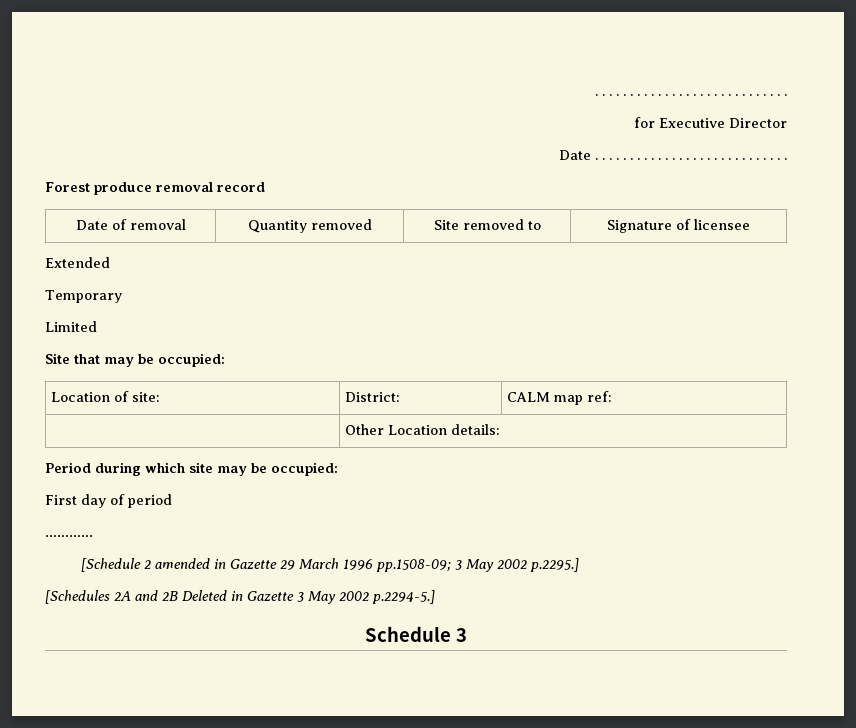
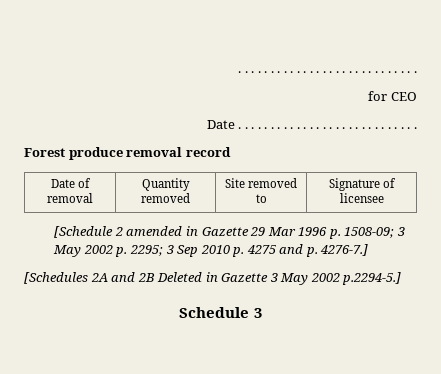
[659,118,787,128] Executive Director -> [391,92,417,101] CEO
[45,257,110,268] [45,290,122,303] [45,321,97,332] [45,353,225,367] [51,391,161,402] [345,392,401,402] [507,391,613,405] [345,424,501,435] [45,462,338,476] [45,494,172,508] [45,535,93,537] // Extended // Temporary // Limited // Site that may be occupied: // Location of site: | District: | CALM map ref: // | Other Location details: // Period during which site may be occupied: // First day of period // ………… -> (384, 198) none
[299,558,580,572] March 1996 pp.1508-09; 3 May 2002 p.2295.] -> [267,227,405,239] [53,244,369,257] Mar 1996 p. 1508-09; 3 May 2002 p. 2295; 3 Sep 2010 p. 4275 and p. 4276-7.]

